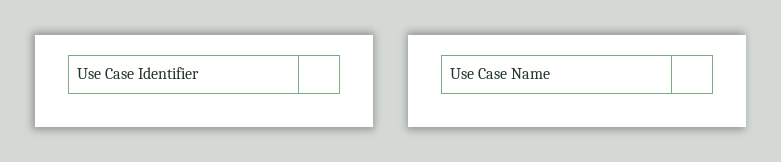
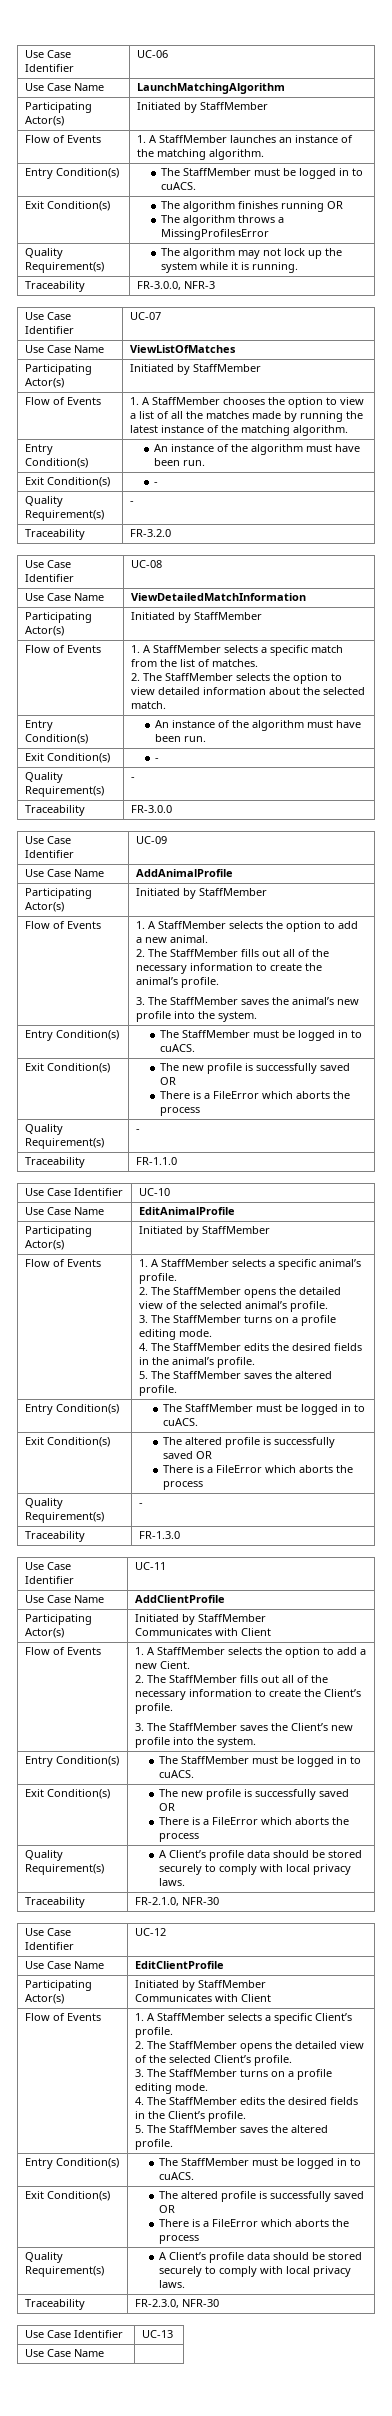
[76,67,200,79] Use Case Identifier | -> [25,50,72,58] [25,64,75,72] [137,50,169,58] [25,83,105,91] [137,83,286,94] [25,102,93,113] [25,116,65,126] [137,102,269,113] [25,135,102,143] [137,135,354,143] [137,149,265,160] [25,168,120,179] [161,168,364,179] [161,182,197,190] [25,201,111,211] [161,201,344,212] [161,215,285,226] [161,229,270,240] [25,248,64,259] [25,262,105,273] [161,248,343,259] [161,262,299,273] [25,281,86,292] [137,281,216,290] [25,312,72,320] [25,326,75,334] [130,312,162,320] [25,345,105,353] [130,345,237,353] [25,364,93,375] [25,378,65,388] [130,364,262,375] [25,397,102,405] [130,397,365,408] [130,411,364,422] [130,425,349,436] [25,444,54,455] [25,458,89,468] [154,444,361,455] [154,458,206,466] [25,477,111,487] [154,482,159,485] [25,496,64,507] [25,510,105,521] [130,501,135,504] [25,529,86,540] [130,529,172,537] [25,560,72,568] [25,574,75,582] [131,560,163,568] [25,593,105,601] [131,593,307,601] [25,612,93,623] [25,626,65,636] [131,612,263,623] [25,645,102,653] [131,645,344,656] [131,659,259,667] [131,673,343,684] [131,687,366,695] [131,701,167,709] [25,720,54,731] [25,734,89,744] [155,720,362,731] [155,734,207,742] [25,753,111,763] [155,758,160,761] [25,772,64,783] [25,786,105,797] [131,777,136,780] [25,805,86,816] [131,805,173,813] [25,836,72,844] [25,850,75,858] [136,836,168,844] [25,869,105,877] [136,869,234,877] [25,888,93,899] [25,902,65,912] [136,888,268,899] [25,921,102,929] [136,921,359,932] [136,935,209,943] [136,949,330,957] [136,963,323,974] [136,977,220,988] [136,997,360,1005] [136,1011,258,1022] [25,1030,120,1041] [160,1030,363,1041] [160,1044,196,1052] [25,1063,111,1073] [160,1063,351,1074] [160,1077,177,1085] [160,1091,351,1099] [160,1107,201,1116] [25,1124,64,1135] [25,1138,105,1149] [136,1129,141,1132] [25,1157,86,1168] [136,1157,178,1165] [25,1188,124,1196] [139,1188,171,1196] [25,1207,105,1215] [139,1207,236,1215] [25,1226,93,1237] [25,1240,65,1250] [139,1226,271,1237] [25,1259,102,1267] [139,1259,362,1270] [139,1273,178,1284] [139,1287,342,1298] [139,1301,329,1312] [139,1315,337,1326] [139,1329,213,1340] [139,1343,363,1351] [139,1357,256,1368] [139,1371,333,1379] [139,1385,178,1396] [25,1404,120,1415] [163,1404,366,1415] [163,1418,199,1426] [25,1437,111,1447] [163,1437,336,1448] [163,1451,213,1459] [163,1465,354,1473] [163,1481,204,1490] [25,1498,64,1509] [25,1512,105,1523] [139,1503,144,1506] [25,1531,86,1542] [139,1531,181,1539] [25,1562,72,1570] [25,1576,75,1584] [135,1562,167,1570] [25,1595,105,1603] [135,1595,226,1603] [25,1614,93,1625] [25,1628,65,1638] [135,1614,267,1625] [135,1628,272,1636] [25,1647,102,1655] [135,1647,367,1658] [135,1661,191,1669] [135,1675,329,1683] [135,1689,362,1700] [135,1703,174,1714] [135,1723,354,1731] [135,1737,257,1748] [25,1756,120,1767] [159,1756,362,1767] [159,1770,195,1778] [25,1789,111,1799] [159,1789,350,1800] [159,1803,176,1811] [159,1817,350,1825] [159,1833,200,1842] [25,1850,64,1861] [25,1864,105,1875] [159,1850,363,1861] [159,1864,352,1875] [159,1878,186,1886] [25,1897,86,1908] [135,1897,220,1906] [25,1928,72,1936] [25,1942,75,1950] [135,1928,167,1936] [25,1961,105,1969] [135,1961,225,1969] [25,1980,93,1991] [25,1994,65,2004] [135,1980,267,1991] [135,1994,272,2002] [25,2013,102,2021] [135,2013,353,2024] [135,2027,174,2038] [135,2041,365,2052] [135,2055,293,2066] [135,2069,333,2080] [135,2083,209,2094] [135,2097,359,2105] [135,2111,247,2122] [135,2125,329,2133] [135,2139,174,2150] [25,2158,120,2169] [159,2158,362,2169] [159,2172,195,2180] [25,2191,111,2201] [159,2191,365,2202] [159,2205,176,2213] [159,2219,350,2227] [159,2235,200,2244] [25,2252,64,2263] [25,2266,105,2277] [159,2252,363,2263] [159,2266,352,2277] [159,2280,186,2288] [25,2299,86,2310] [135,2299,220,2308] [25,2330,124,2338] [142,2330,174,2338] Use Case Identifier | UC-06 // Use Case Name | LaunchMatchingAlgorithm // Participating Actor(s) | Initiated by StaffMember // Flow of Events | 1. A StaffMember launches an instance of the matching algorithm. // Entry Condition(s) | The StaffMember must be logged in to cuACS. // Exit Condition(s) | The algorithm finishes running OR // The algorithm throws a MissingProfilesError // Quality Requirement(s) | The algorithm may not lock up the system while it is running. // Traceability | FR-3.0.0, NFR-3 // Use Case Identifier | UC-07 // Use Case Name | ViewListOfMatches // Participating Actor(s) | Initiated by StaffMember // Flow of Events | 1. A StaffMember chooses the option to view a list of all the matches made by running the latest instance of the matching algorithm. // Entry Condition(s) | An instance of the algorithm must have been run. // Exit Condition(s) | - // Quality Requirement(s) | - // Traceability | FR-3.2.0 // Use Case Identifier | UC-08 // Use Case Name | ViewDetailedMatchInformation // Participating Actor(s) | Initiated by StaffMember // Flow of Events | 1. A StaffMember selects a specific match from the list of matches. // 2. The StaffMember selects the option to view detailed information about the selected match. // Entry Condition(s) | An instance of the algorithm must have been run. // Exit Condition(s) | - // Quality Requirement(s) | - // Traceability | FR-3.0.0 // Use Case Identifier | UC-09 // Use Case Name | AddAnimalProfile // Participating Actor(s) | Initiated by StaffMember // Flow of Events | 1. A StaffMember selects the option to add a new animal. // 2. The StaffMember fills out all of the necessary information to create the animal’s profile. // 3. The StaffMember saves the animal’s new profile into the system. // Entry Condition(s) | The StaffMember must be logged in to cuACS. // Exit Condition(s) | The new profile is successfully saved OR // There is a FileError which aborts the process // Quality Requirement(s) | - // Traceability | FR-1.1.0 // Use Case Identifier | UC-10 // Use Case Name | EditAnimalProfile // Participating Actor(s) | Initiated by StaffMember // Flow of Events | 1. A StaffMember selects a specific animal’s profile. // 2. The StaffMember opens the detailed view of the selected animal’s profile. // 3. The StaffMember turns on a profile editing mode. // 4. The StaffMember edits the desired fields in the animal’s profile. // 5. The StaffMember saves the altered profile. // Entry Condition(s) | The StaffMember must be logged in to cuACS. // Exit Condition(s) | The altered profile is successfully saved OR // There is a FileError which aborts the process // Quality Requirement(s) | - // Traceability | FR-1.3.0 // Use Case Identifier | UC-11 // Use Case Name | AddClientProfile // Participating Actor(s) | Initiated by StaffMember // Communicates with Client // Flow of Events | 1. A StaffMember selects the option to add a new Cient. // 2. The StaffMember fills out all of the necessary information to create the Client’s profile. // 3. The StaffMember saves the Client’s new profile into the system. // Entry Condition(s) | The StaffMember must be logged in to cuACS. // Exit Condition(s) | The new profile is successfully saved OR // There is a FileError which aborts the process // Quality Requirement(s) | A Client’s profile data should be stored securely to comply with local privacy laws. // Traceability | FR-2.1.0, NFR-30 // Use Case Identifier | UC-12 // Use Case Name | EditClientProfile // Participating Actor(s) | Initiated by StaffMember // Communicates with Client // Flow of Events | 1. A StaffMember selects a specific Client’s profile. // 2. The StaffMember opens the detailed view of the selected Client’s profile. // 3. The StaffMember turns on a profile editing mode. // 4. The StaffMember edits the desired fields in the Client’s profile. // 5. The StaffMember saves the altered profile. // Entry Condition(s) | The StaffMember must be logged in to cuACS. // Exit Condition(s) | The altered profile is successfully saved OR // There is a FileError which aborts the process // Quality Requirement(s) | A Client’s profile data should be stored securely to comply with local privacy laws. // Traceability | FR-2.3.0, NFR-30 // Use Case Identifier | UC-13

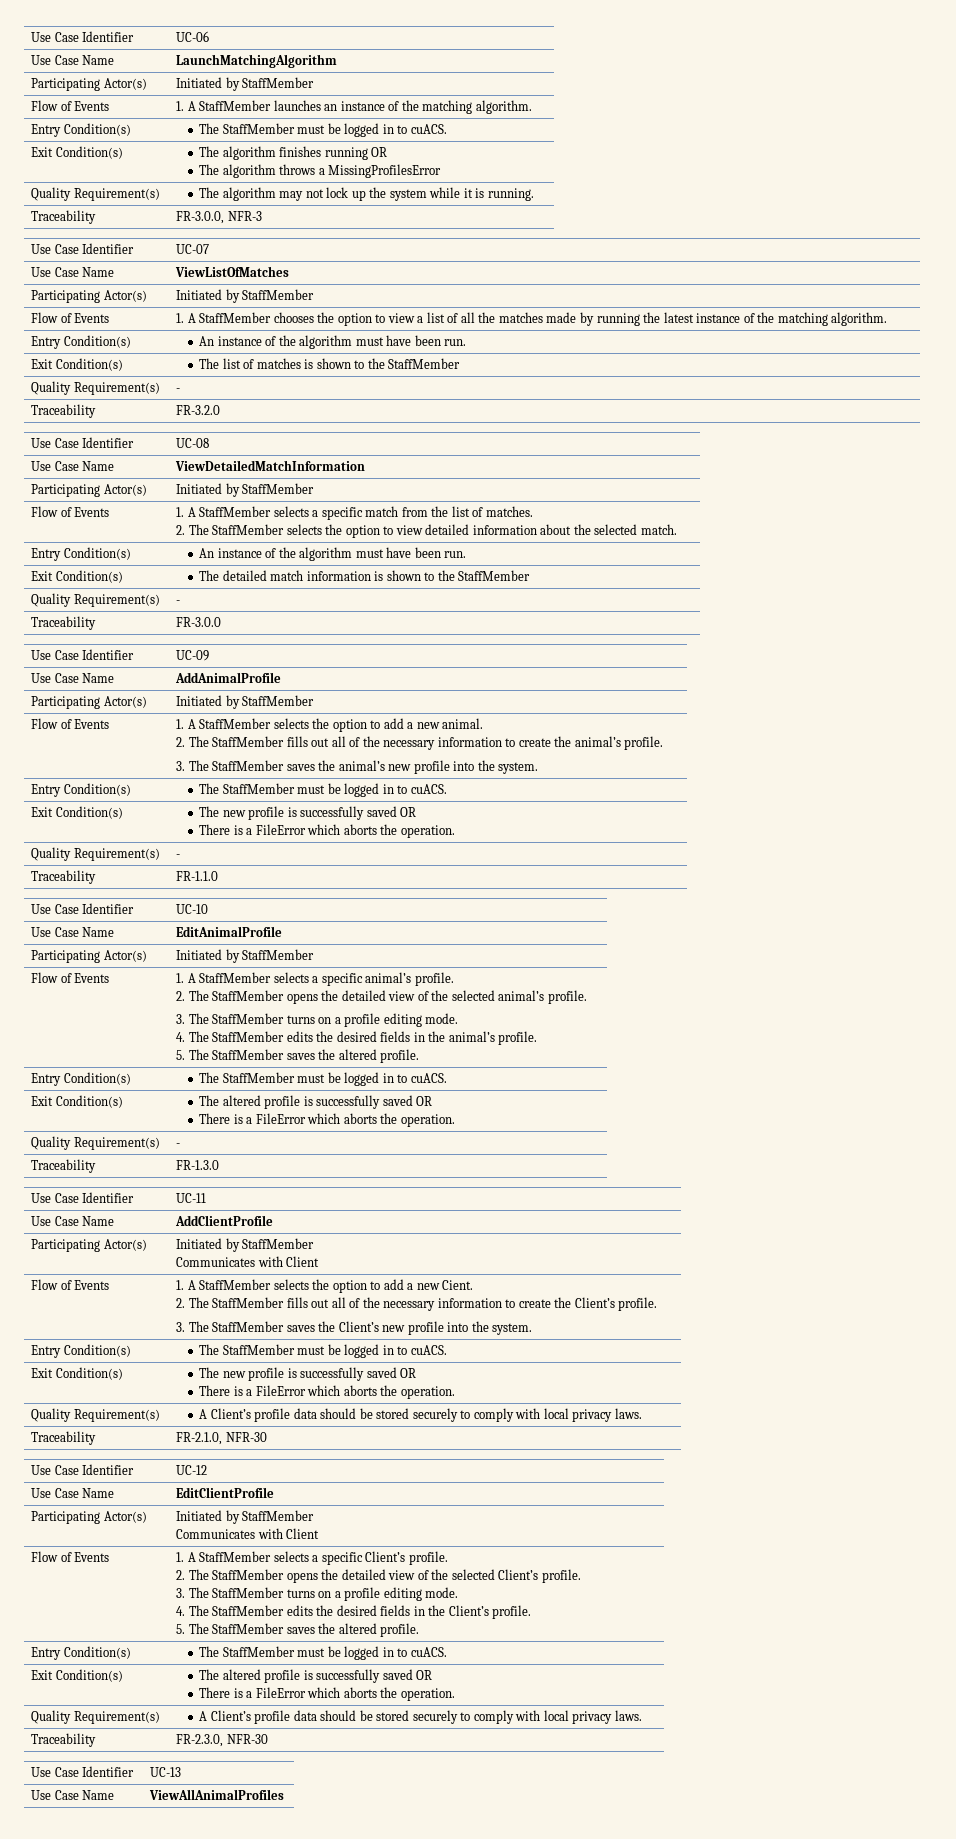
[154,482,159,485] - -> [199,358,461,369] The list of matches is shown to the StaffMember
[155,758,160,761] - -> [199,570,531,581] The detailed match information is shown to the StaffMember
[160,1107,201,1116] process -> [400,825,455,838] operation.
[163,1481,204,1490] process -> [400,1114,455,1127] operation.
[159,1833,200,1842] process -> [400,1386,455,1399] operation.
[159,2235,200,2244] process -> [400,1688,455,1701] operation.
(105, 2353) none -> [149,1789,285,1800] ViewAllAnimalProfiles

